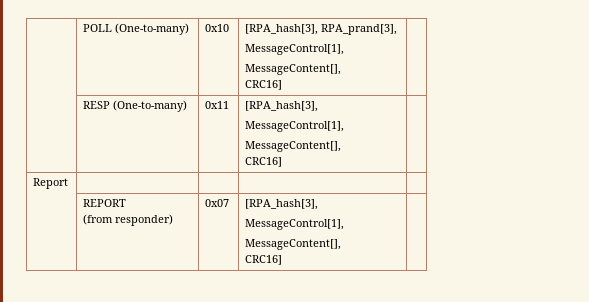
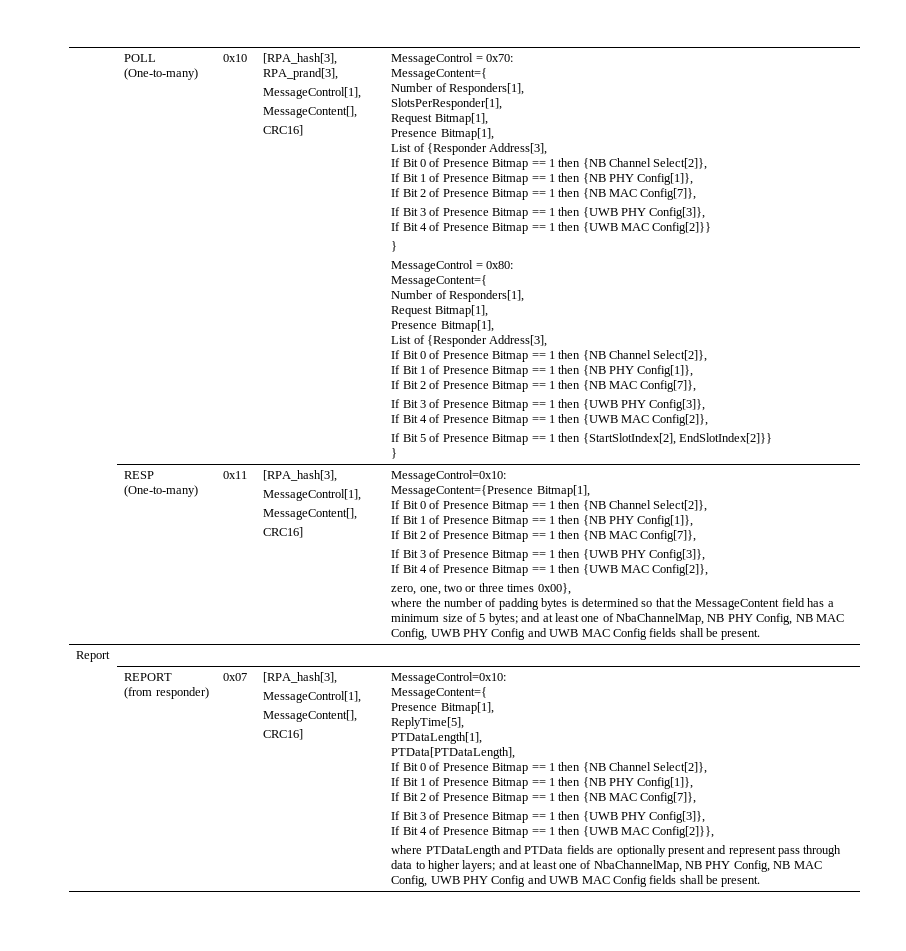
(283, 85) none -> [391,53,514,65] [391,68,488,80] [391,83,525,95] [391,98,503,110] [391,113,488,125] [391,128,494,140] [391,143,548,155] [391,158,708,170] [391,173,694,185] [391,188,697,200] [391,207,706,219] [391,222,712,234] [391,241,398,252] [391,260,514,272] [391,275,488,287] [391,290,525,302] [391,305,488,317] [391,320,494,332] [391,335,548,347] [391,350,708,362] [391,365,694,377] [391,380,697,392] [391,399,706,411] [391,414,709,426] [391,433,773,445] [391,448,398,459] MessageControl = 0x70: // MessageContent={ // Number of Responders[1], // SlotsPerResponder[1], // Request Bitmap[1], // Presence Bitmap[1], // List of {Responder Address[3], // If Bit 0 of Presence Bitmap == 1 then {NB Channel Select[2]}, // If Bit 1 of Presence Bitmap == 1 then {NB PHY Config[1]}, // If Bit 2 of Presence Bitmap == 1 then {NB MAC Config[7]}, // If Bit 3 of Presence Bitmap == 1 then {UWB PHY Config[3]}, // If Bit 4 of Presence Bitmap == 1 then {UWB MAC Config[2]}} // } // MessageControl = 0x80: // MessageContent={ // Number of Responders[1], // Request Bitmap[1], // Presence Bitmap[1], // List of {Responder Address[3], // If Bit 0 of Presence Bitmap == 1 then {NB Channel Select[2]}, // If Bit 1 of Presence Bitmap == 1 then {NB PHY Config[1]}, // If Bit 2 of Presence Bitmap == 1 then {NB MAC Config[7]}, // If Bit 3 of Presence Bitmap == 1 then {UWB PHY Config[3]}, // If Bit 4 of Presence Bitmap == 1 then {UWB MAC Config[2]}, // If Bit 5 of Presence Bitmap == 1 then {StartSlotIndex[2], EndSlotIndex[2]}} // }
(283, 162) none -> [391,470,507,482] [391,485,590,497] [391,500,708,512] [391,515,694,527] [391,530,697,542] [391,549,706,561] [391,564,709,576] [391,583,571,595] [391,598,834,610] [391,613,844,625] [391,628,761,640] MessageControl=0x10: // MessageContent={Presence Bitmap[1], // If Bit 0 of Presence Bitmap == 1 then {NB Channel Select[2]}, // If Bit 1 of Presence Bitmap == 1 then {NB PHY Config[1]}, // If Bit 2 of Presence Bitmap == 1 then {NB MAC Config[7]}, // If Bit 3 of Presence Bitmap == 1 then {UWB PHY Config[3]}, // If Bit 4 of Presence Bitmap == 1 then {UWB MAC Config[2]}, // zero, one, two or three times 0x00}, // where the number of padding bytes is determined so that the MessageContent field has a minimum size of 5 bytes; and at least one of NbaChannelMap, NB PHY Config, NB MAC Config, UWB PHY Config and UWB MAC Config fields shall be present.
(283, 260) none -> [391,672,507,684] [391,687,488,699] [391,702,494,714] [391,717,465,729] [391,732,483,744] [391,747,516,759] [391,762,708,774] [391,777,694,789] [391,792,697,804] [391,811,706,823] [391,826,715,838] [391,845,842,857] [391,860,822,872] [391,875,761,887] MessageControl=0x10: // MessageContent={ // Presence Bitmap[1], // ReplyTime[5], // PTDataLength[1], // PTData[PTDataLength], // If Bit 0 of Presence Bitmap == 1 then {NB Channel Select[2]}, // If Bit 1 of Presence Bitmap == 1 then {NB PHY Config[1]}, // If Bit 2 of Presence Bitmap == 1 then {NB MAC Config[7]}, // If Bit 3 of Presence Bitmap == 1 then {UWB PHY Config[3]}, // If Bit 4 of Presence Bitmap == 1 then {UWB MAC Config[2]}}, // where PTDataLength and PTData fields are optionally present and represent pass through data to higher layers; and at least one of NbaChannelMap, NB PHY Config, NB MAC Config, UWB PHY Config and UWB MAC Config fields shall be present.

